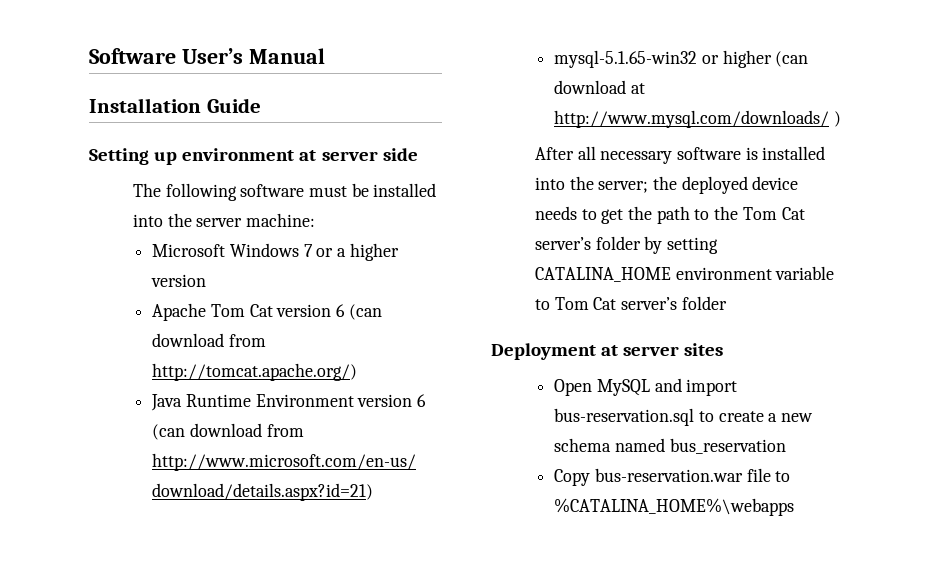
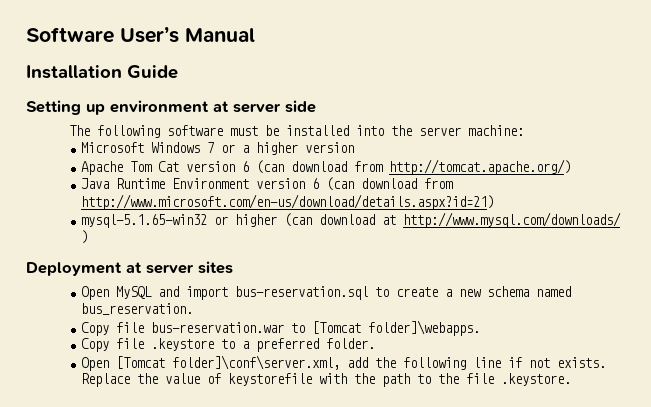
[534,146,826,164] [534,176,799,194] [534,206,805,224] [534,236,719,254] [534,266,835,282] [534,296,727,310] // After all necessary software is installed into the server; the deployed device needs to get the path to the Tom Cat server’s folder by setting CATALINA_HOME environment variable to Tom Cat server’s folder -> (89, 237) none
[669,438,786,454] [554,468,791,486] [554,498,795,516] bus_reservation // Copy bus-reservation.war file to %CATALINA_HOME%\webapps -> [81,303,194,315] [81,320,481,336] [81,338,376,352] [81,355,607,371] [81,373,572,387] bus_reservation. // Copy file bus-reservation.war to [Tomcat folder]\webapps. // Copy file .keystore to a preferred folder. // Open [Tomcat folder]\conf\server.xml, add the following line if not exists. Replace the value of keystorefile with the path to the file .keystore.

